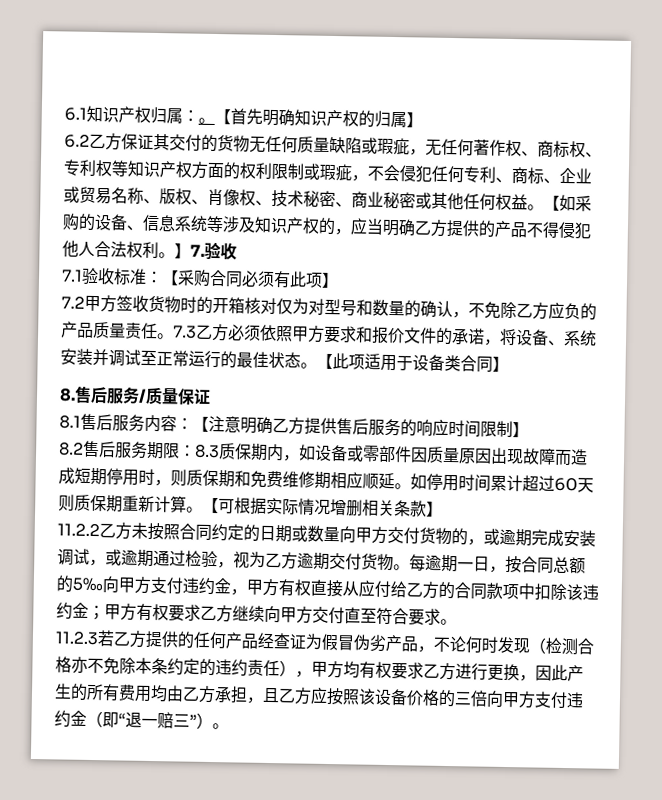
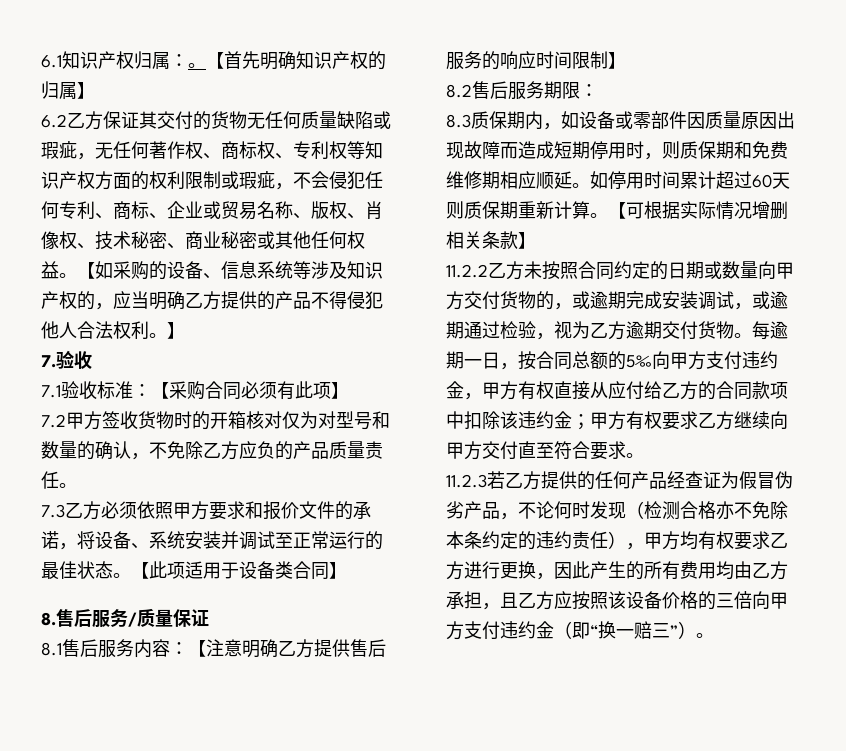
(191, 251) none -> (185, 330) //
(174, 336) none -> (77, 485) //
(196, 450) none -> (598, 90) //
[125,711,142,728] 退 -> [598,621,616,639] 换

